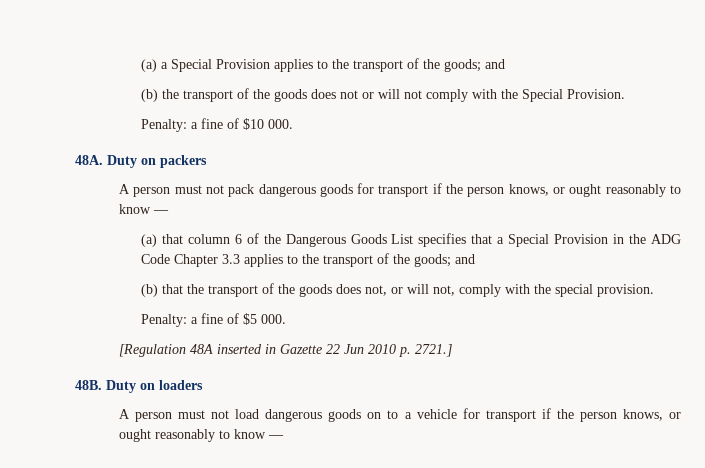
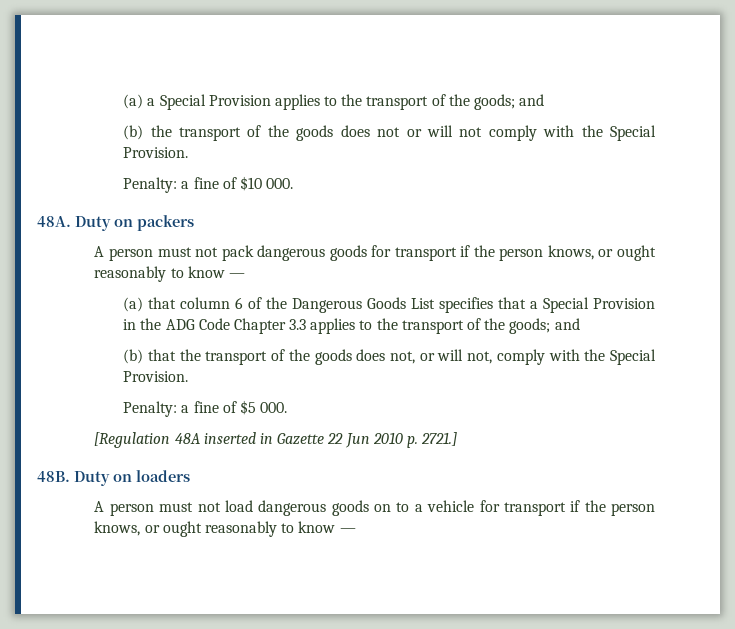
[554,284,654,297] special provision. -> [609,349,656,365] [123,371,189,382] Special Provision.

